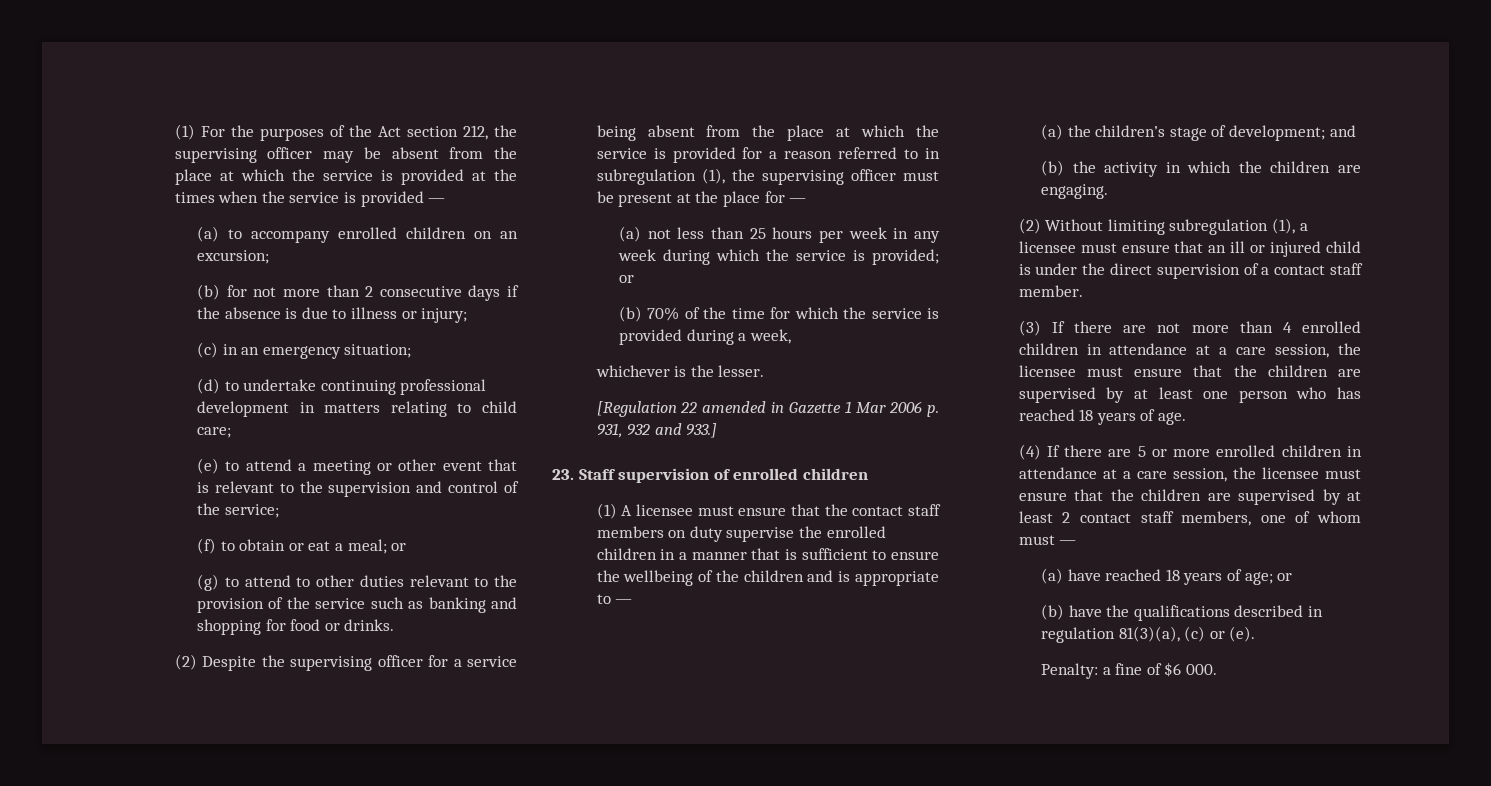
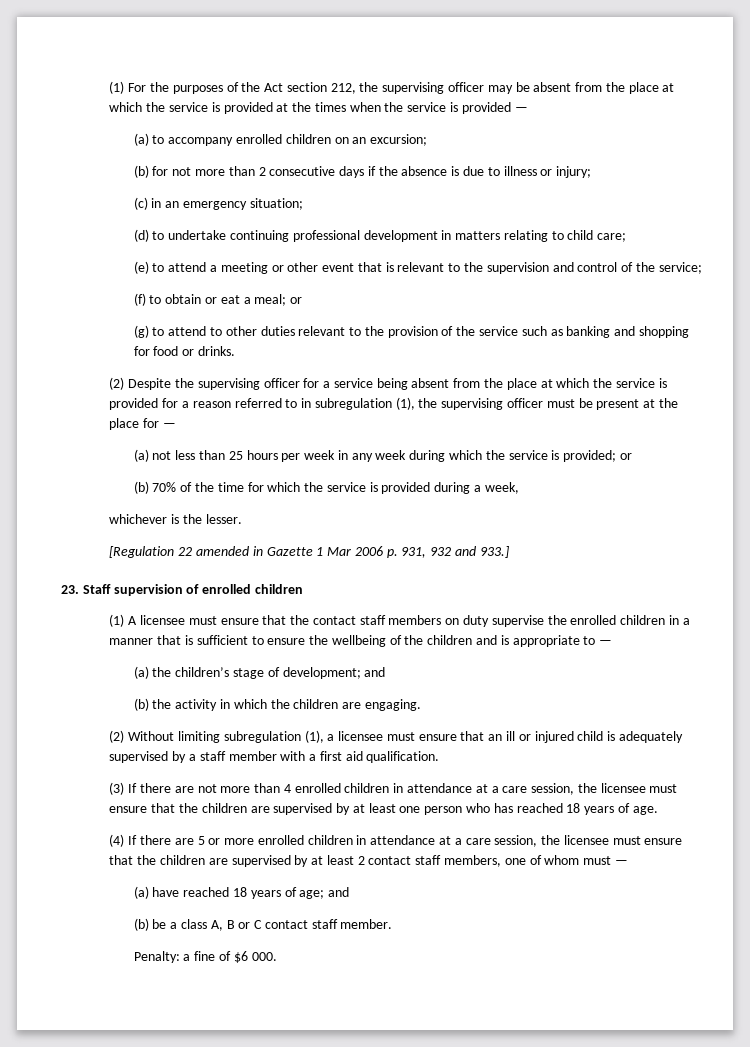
[1035,263,1363,279] [1018,285,1083,297] under the direct supervision of a contact staff member. -> [618,731,683,743] [109,751,440,763] adequately supervised by a staff member with a first aid qualification.
[1277,573,1293,581] [1041,604,1323,621] [1041,626,1256,643] or // (b) have the qualifications described in regulation 81(3)(a), (c) or (e). -> [328,887,350,897] [133,918,393,931] and // (b) be a class A, B or C contact staff member.

